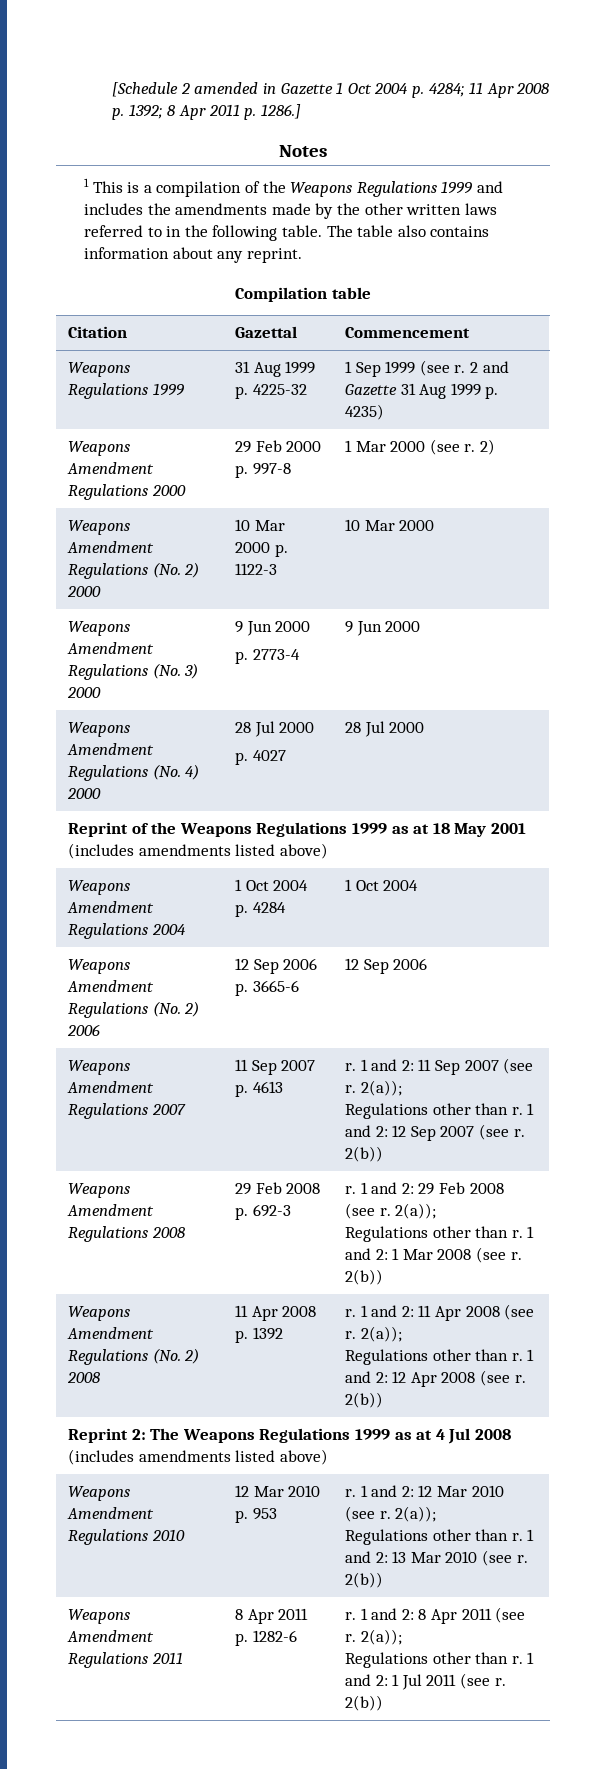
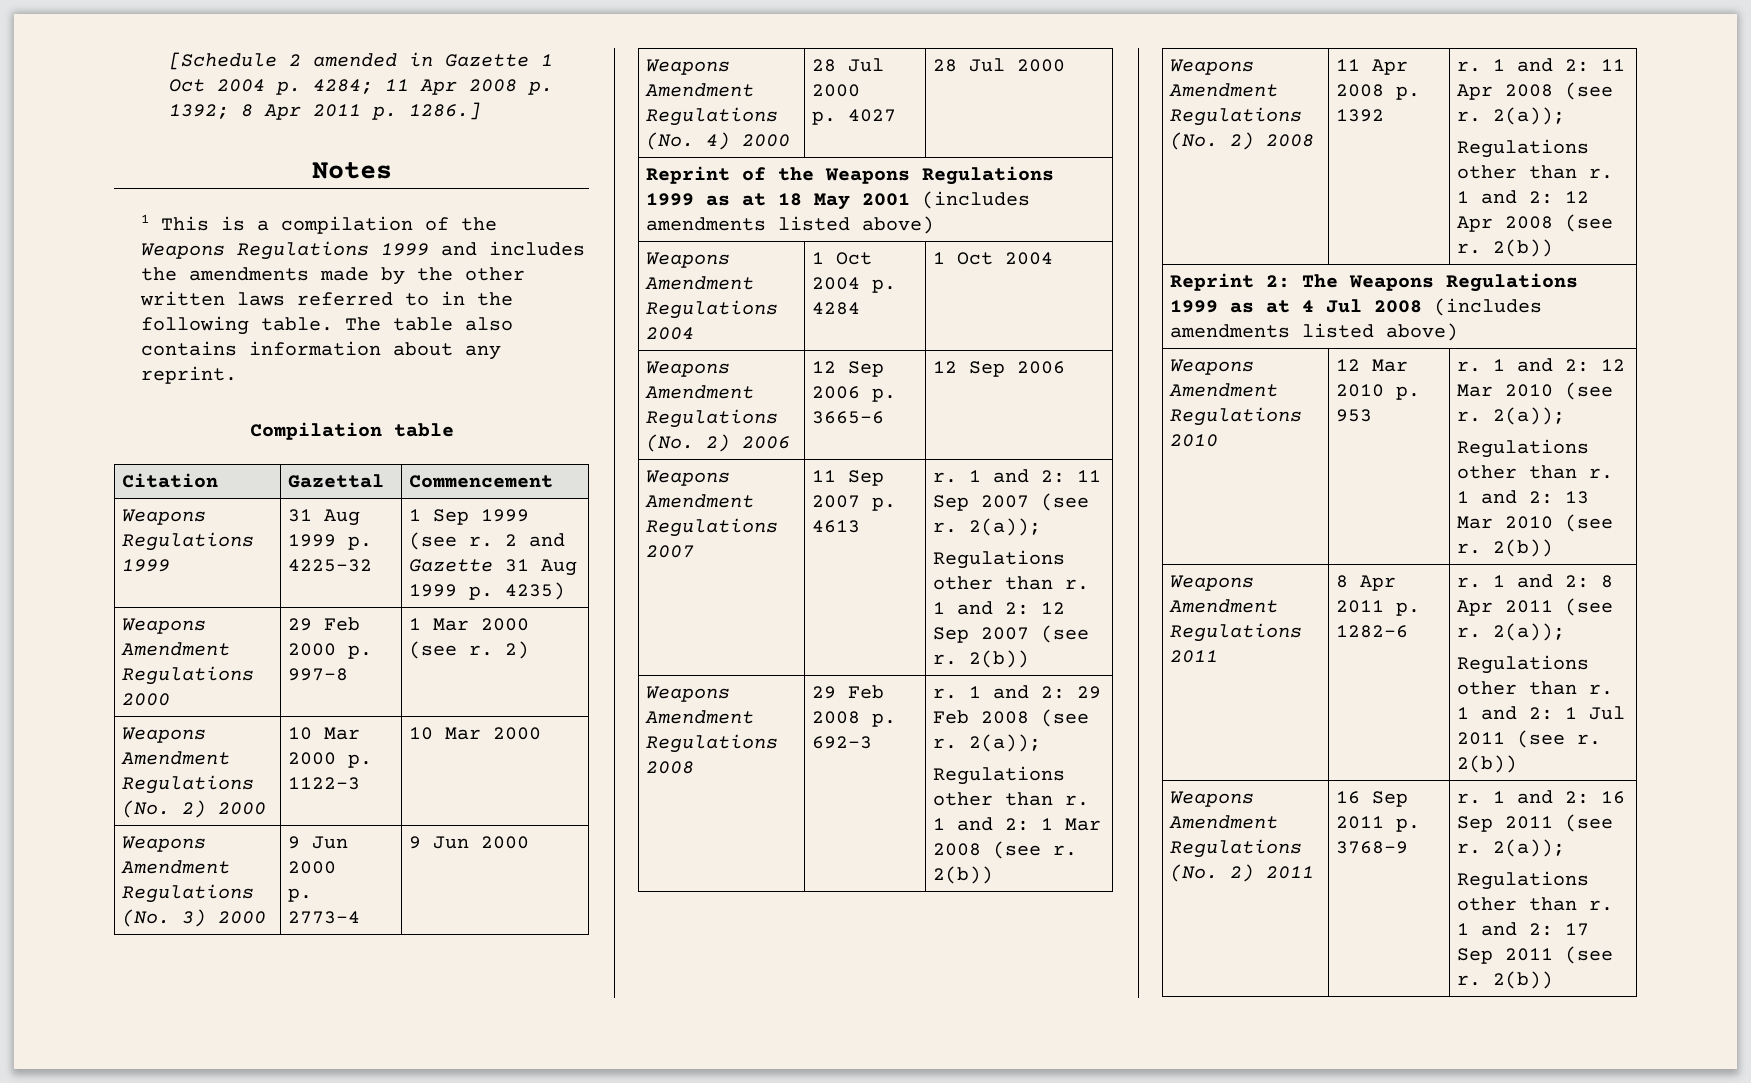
(384, 1703) none -> [1170,791,1255,807] [1169,815,1279,829] [1170,839,1303,858] [1170,864,1315,882] [1336,791,1409,807] [1336,816,1421,832] [1336,841,1409,854] [1457,790,1626,804] [1457,814,1614,832] [1457,839,1566,857] [1457,871,1590,890] [1457,897,1614,911] [1457,922,1590,936] [1457,946,1614,964] [1457,971,1554,989] // Weapons Amendment Regulations (No. 2) 2011 | 16 Sep 2011 p. 3768-9 | r. 1 and 2: 16 Sep 2011 (see r. 2(a)); // Regulations other than r. 1 and 2: 17 Sep 2011 (see r. 2(b))

